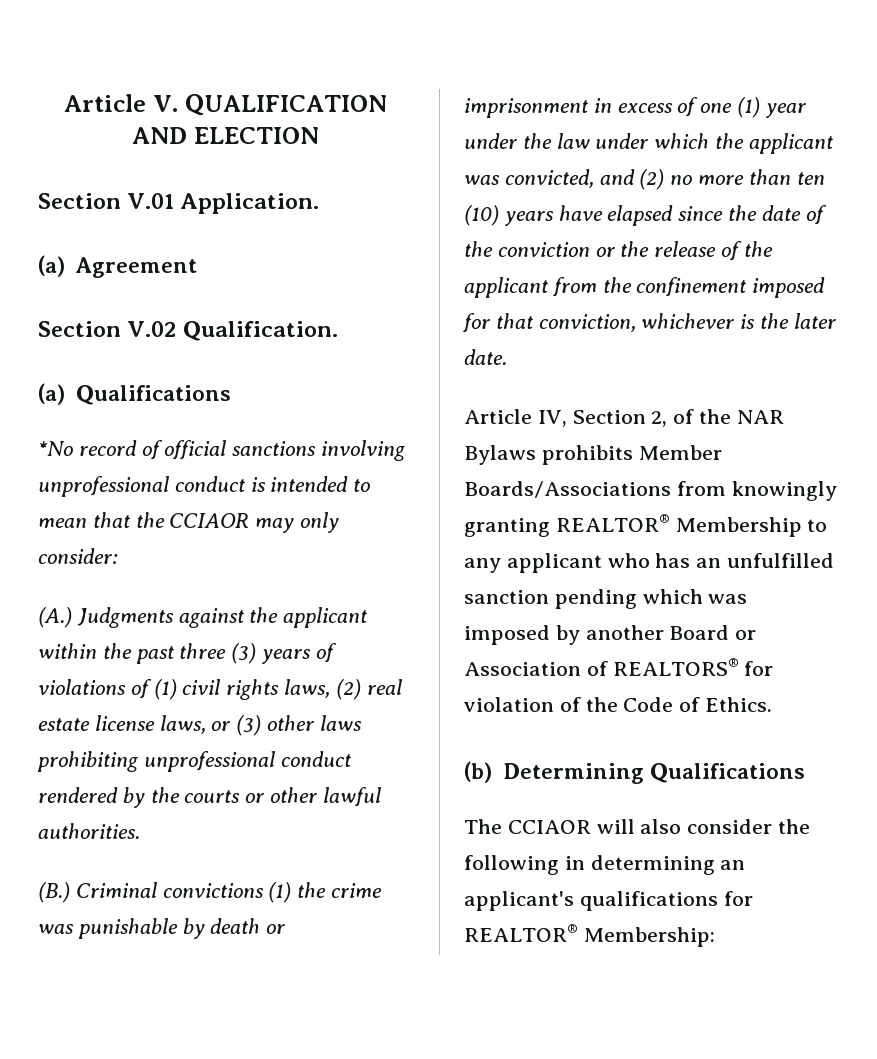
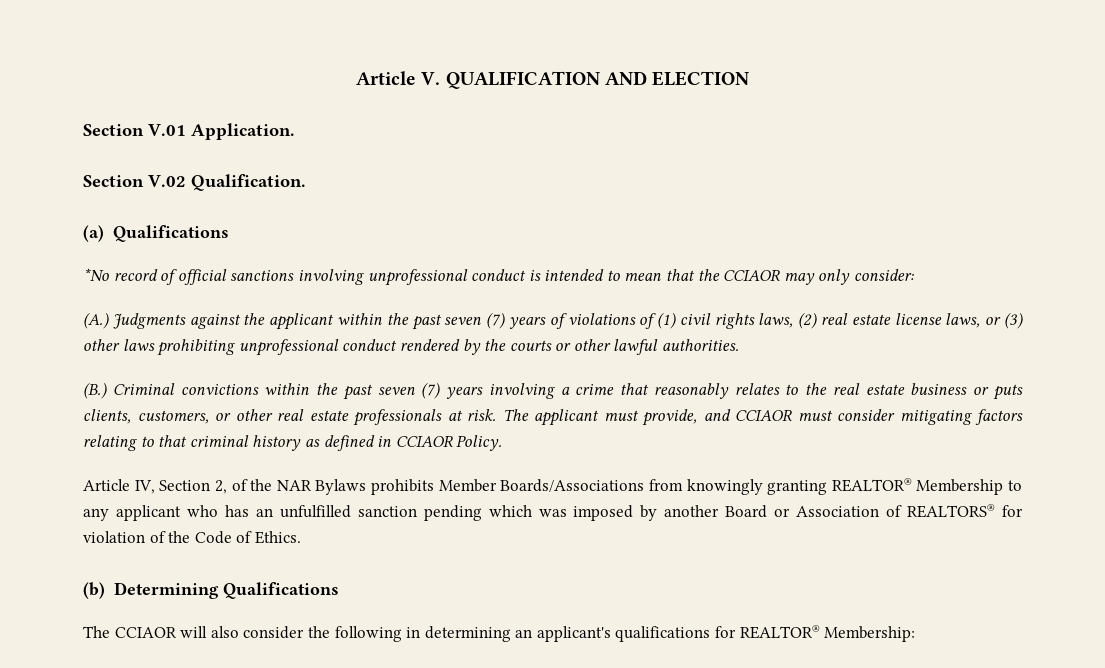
[38,255,197,278] // (a) Agreement -> (295, 131) none
[179,643,257,664] three (3) -> [444,312,506,329] seven (7)
[268,882,383,903] [38,918,286,939] [464,97,806,118] [464,133,834,154] [464,169,825,190] [464,205,827,226] [464,241,773,261] [464,277,826,298] [463,313,836,333] [464,349,507,365] (1) the crime was punishable by death or imprisonment in excess of one (1) year under the law under which the applicant was convicted, and (2) no more than ten (10) years have elapsed since the date of the conviction or the release of the applicant from the confinement imposed for that conviction, whichever is the later date. -> [264,382,1024,400] [83,409,1023,426] [83,435,503,451] within the past seven (7) years involving a crime that reasonably relates to the real estate business or puts clients, customers, or other real estate professionals at risk. The applicant must provide, and CCIAOR must consider mitigating factors relating to that criminal history as defined in CCIAOR Policy.

